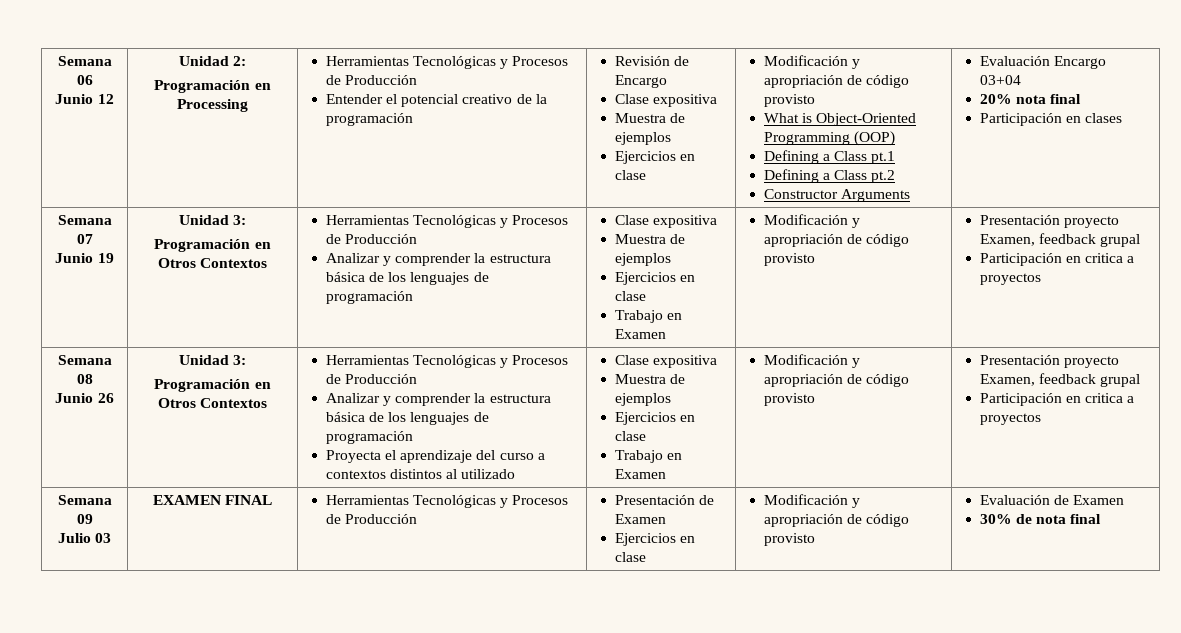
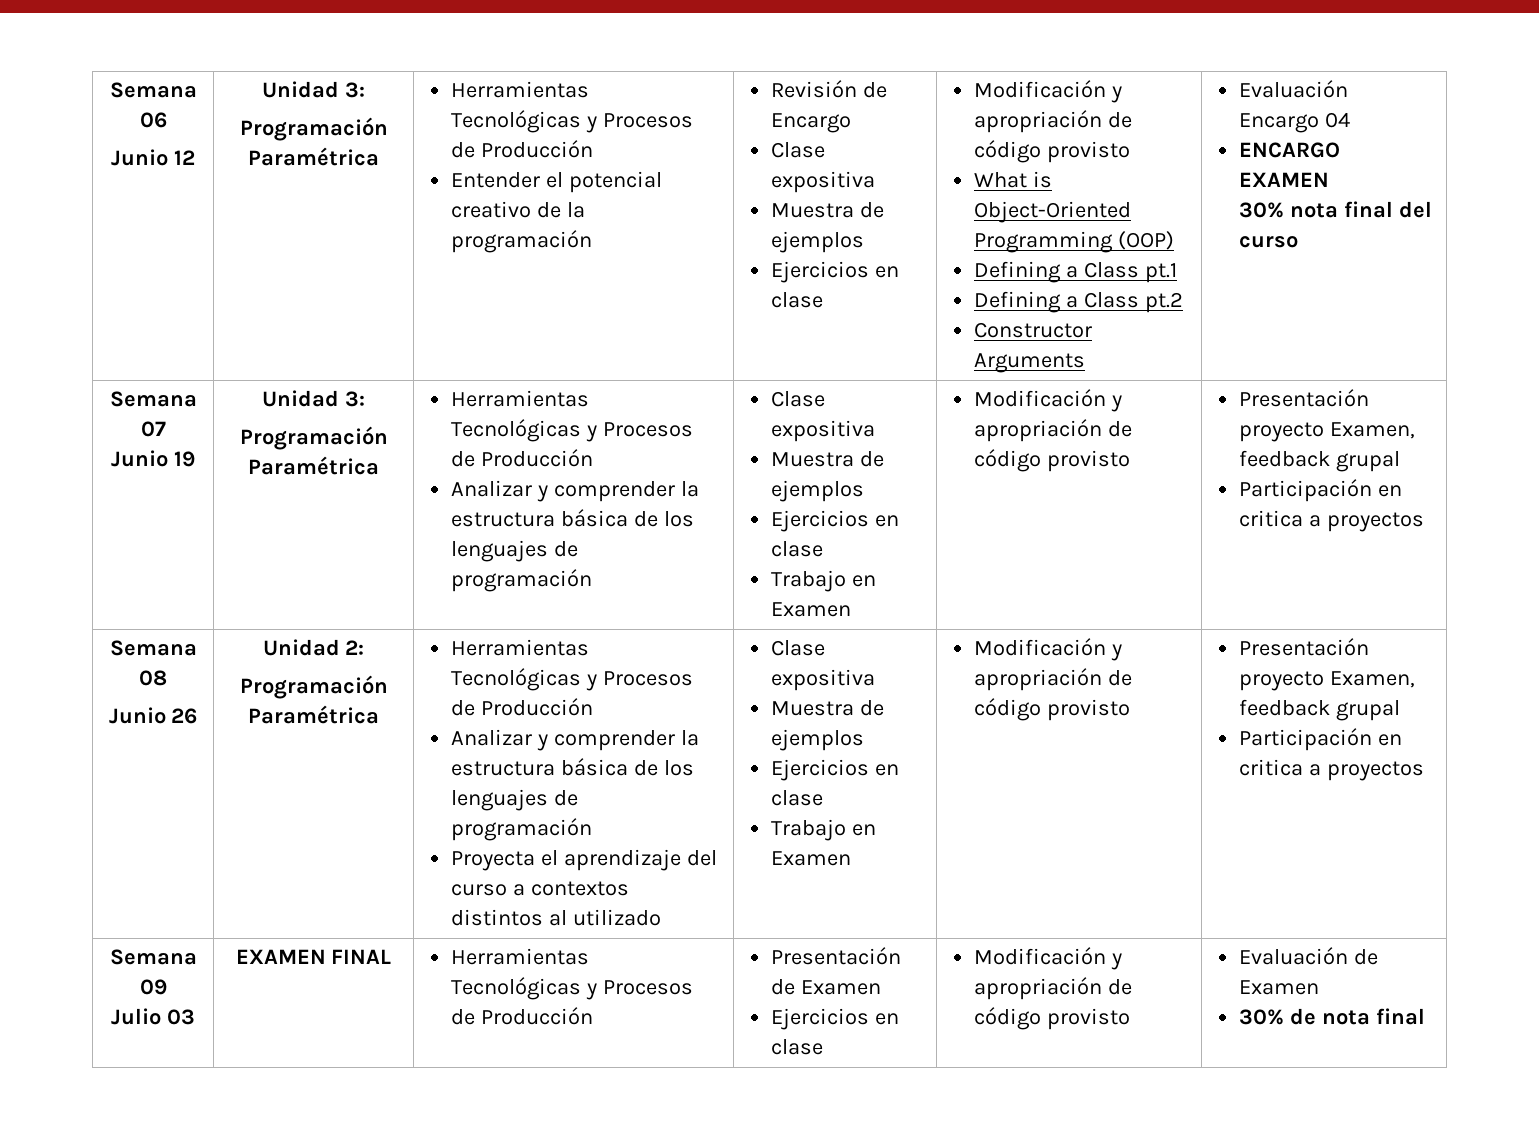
[233,56,247,66] [154,80,271,93] [177,99,248,112] 2: // Programación en Processing -> [344,82,365,98] [239,117,388,141] [248,147,379,166] 3: // Programación Paramétrica
[979,75,1021,85] [979,94,1082,104] [979,113,1123,126] 03+04 // 20% nota final // Participación en clases -> [1325,112,1351,128] [1239,142,1341,158] [1239,172,1330,187] [1238,201,1432,218] [1238,236,1298,248] 04 // ENCARGO EXAMEN // 30% nota final del curso
[254,242,271,249] [157,258,268,268] en Otros Contextos -> [248,456,379,475] Paramétrica
[233,355,247,365] [154,379,271,392] [157,398,268,408] 3: // Programación en Otros Contextos -> [345,640,365,655] [239,675,388,699] [248,705,379,724] 2: // Programación Paramétrica

